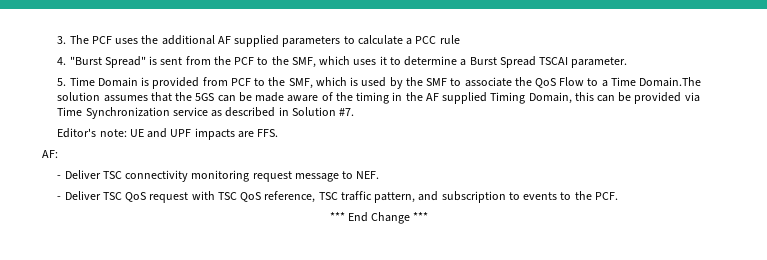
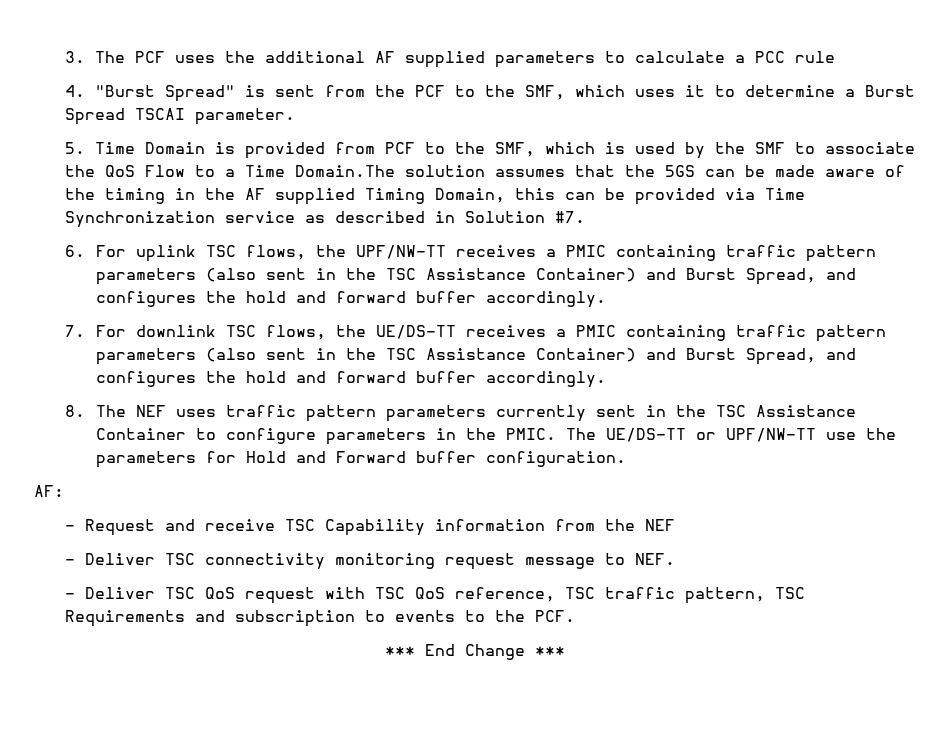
[57,128,279,140] [42,150,58,158] Editor's note: UE and UPF impacts are FFS. // AF: -> [65,245,877,262] [96,268,857,285] [96,291,607,308] [65,325,887,342] [96,348,857,365] [96,371,607,388] [65,405,857,422] [96,428,897,445] [96,451,627,468] [34,485,64,497] [65,519,676,536] 6. For uplink TSC flows, the UPF/NW-TT receives a PMIC containing traffic pattern parameters (also sent in the TSC Assistance Container) and Burst Spread, and configures the hold and forward buffer accordingly. // 7. For downlink TSC flows, the UE/DS-TT receives a PMIC containing traffic pattern parameters (also sent in the TSC Assistance Container) and Burst Spread, and configures the hold and forward buffer accordingly. // 8. The NEF uses traffic pattern parameters currently sent in the TSC Assistance Container to configure parameters in the PMIC. The UE/DS-TT or UPF/NW-TT use the parameters for Hold and Forward buffer configuration. // AF: // - Request and receive TSC Capability information from the NEF
(416, 197) none -> [775,587,806,599] [65,610,186,627] TSC Requirements

